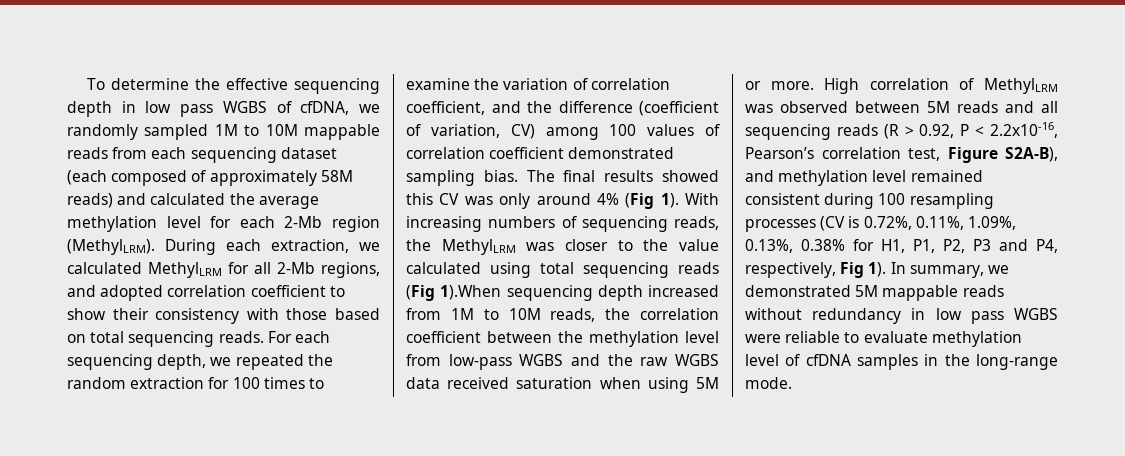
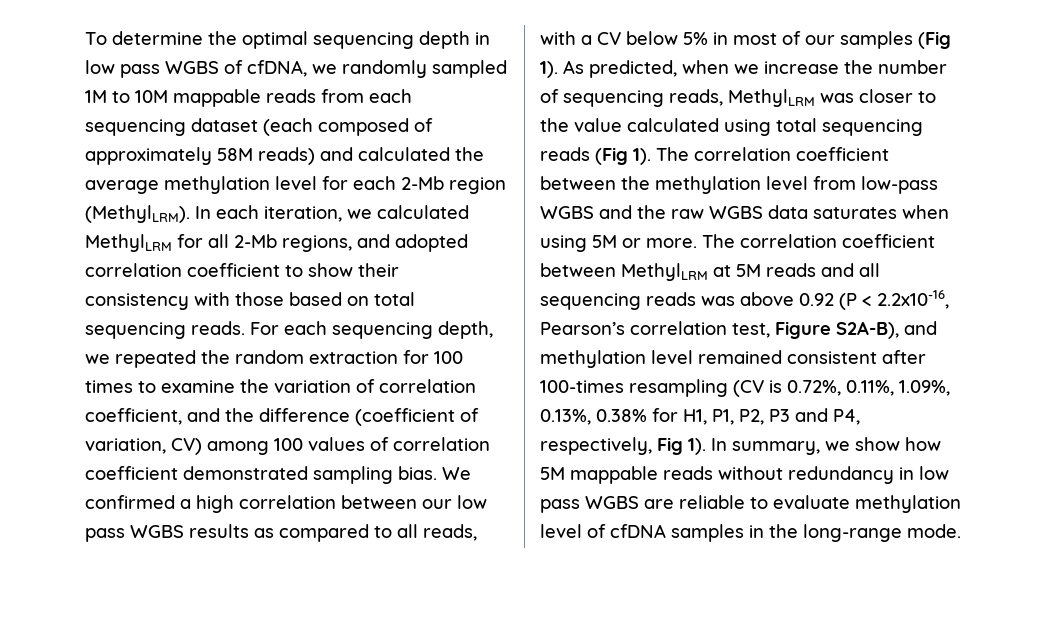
[226,78,289,90] effective -> [242,31,308,49] optimal
[165,239,349,255] During each extraction, -> [195,205,342,222] In each iteration,
[526,170,719,182] [406,193,719,209] [406,216,556,232] The final results showed this CV was only around 4% (Fig 1). With increasing numbers -> [442,467,471,480] [85,495,487,513] [85,524,477,542] [540,31,951,49] [540,60,947,78] We confirmed a high correlation between our low pass WGBS results as compared to all reads, with a CV below 5% in most of our samples (Fig 1). As predicted, when we increase the number
[406,239,431,251] the -> (723, 97) none
[440,285,719,301] [406,308,631,322] 1).When sequencing depth increased from 1M to 10M reads, the -> [633,147,689,165] 1). The
[447,377,593,389] received saturation -> [813,207,897,219] saturates
[824,78,1058,94] [745,101,920,113] High correlation of MethylLRM was observed between -> [702,234,935,248] [540,263,731,281] The correlation coefficient between MethylLRM at
[883,124,970,139] (R > 0.92, P -> [701,292,857,310] was above 0.92 (P
[824,193,994,209] [745,219,816,232] during 100 resampling processes -> [882,350,926,364] [540,379,728,397] after 100-times resampling
[745,285,851,297] demonstrated -> [855,437,941,451] show how
[745,334,781,343] were -> [644,499,674,509] are

